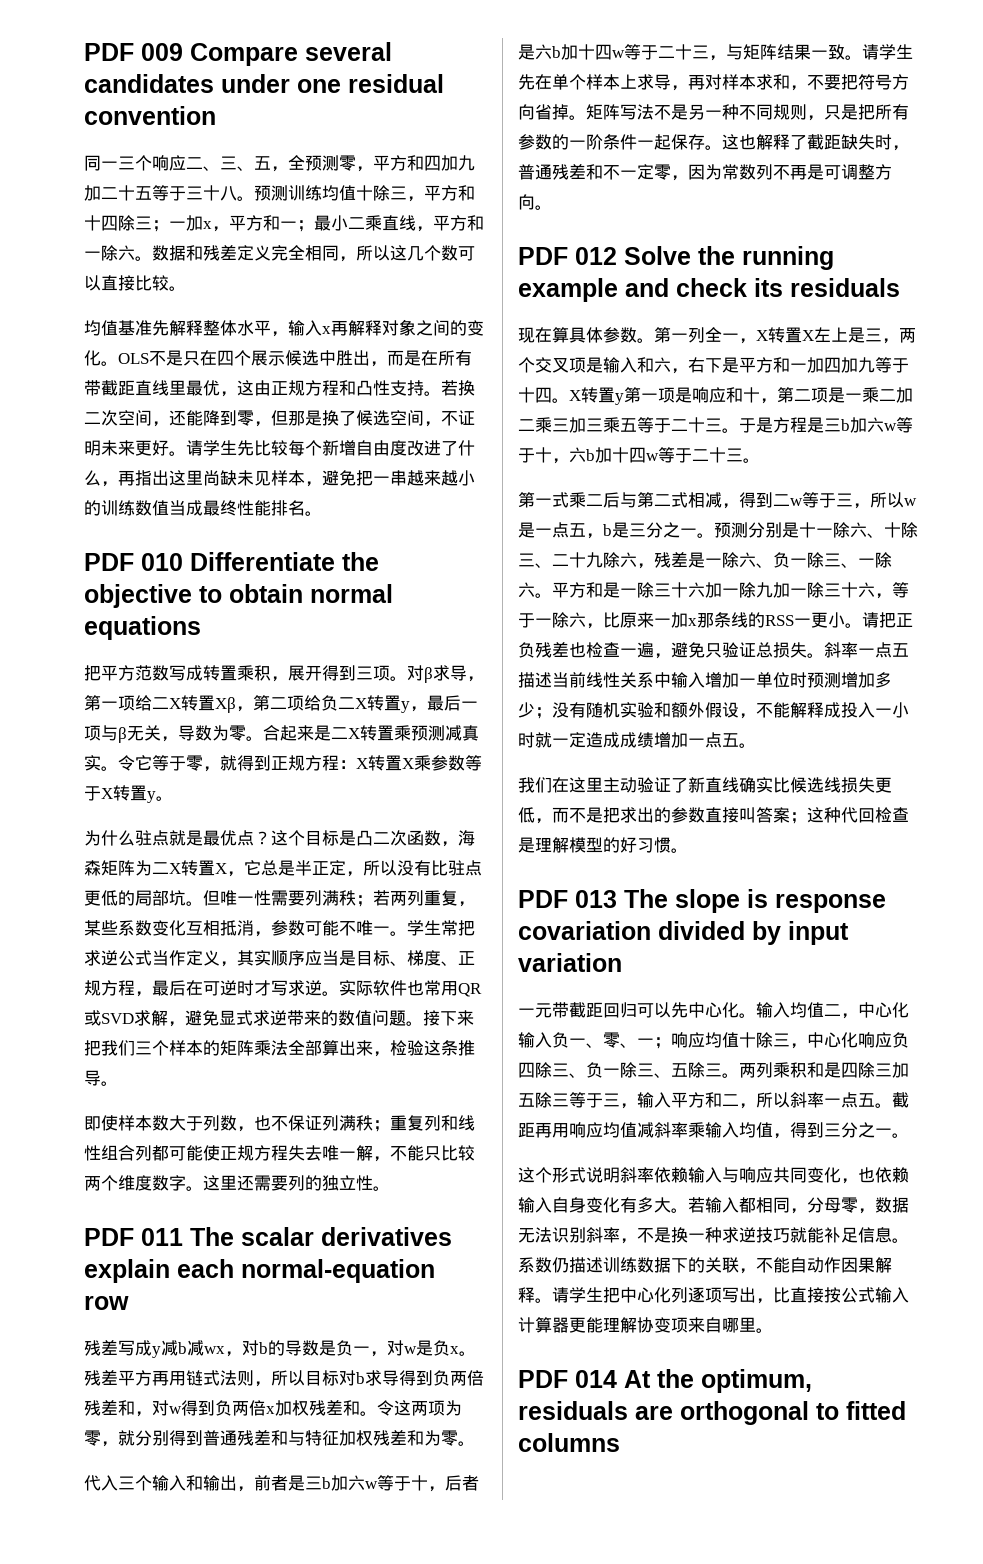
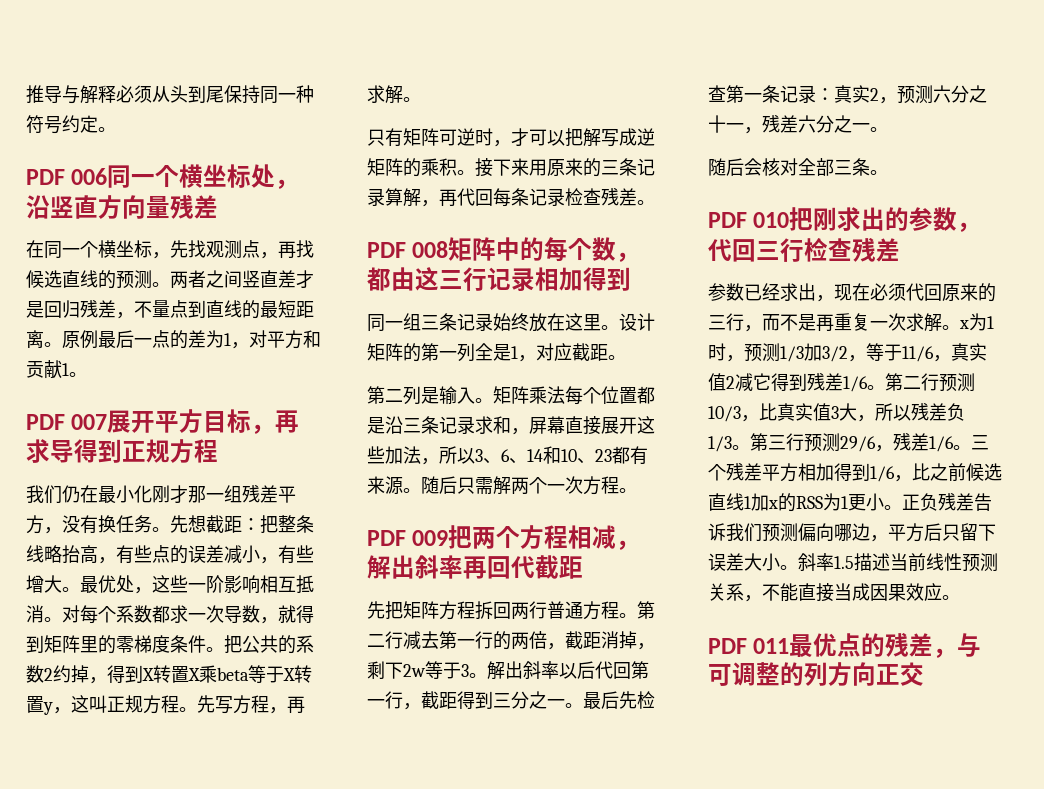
[84,42,392,66] [84,74,444,93] [84,106,216,125] [84,155,475,172] [84,185,475,202] [84,215,484,232] [84,245,475,262] [84,275,186,291] [84,319,484,337] [84,350,472,367] [84,380,475,397] [84,410,475,427] [84,440,475,456] [84,470,475,487] [84,500,322,516] [84,552,379,571] [84,584,393,608] [84,616,201,640] [84,665,484,683] [84,695,478,713] [84,725,479,743] [84,755,356,772] PDF 009 Compare several candidates under one residual convention // 同一三个响应二、三、五，全预测零，平方和四加九加二十五等于三十八。预测训练均值十除三，平方和十四除三；一加x，平方和一；最小二乘直线，平方和一除六。数据和残差定义完全相同，所以这几个数可以直接比较。 // 均值基准先解释整体水平，输入x再解释对象之间的变化。OLS不是只在四个展示候选中胜出，而是在所有带截距直线里最优，这由正规方程和凸性支持。若换二次空间，还能降到零，但那是换了候选空间，不证明未来更好。请学生先比较每个新增自由度改进了什么，再指出这里尚缺未见样本，避免把一串越来越小的训练数值当成最终性能排名。 // PDF 010 Differentiate the objective to obtain normal equations // 把平方范数写成转置乘积，展开得到三项。对β求导，第一项给二X转置Xβ，第二项给负二X转置y，最后一项与β无关，导数为零。合起来是二X转置乘预测减真实。令它等于零，就得到正规方程： -> [26,85,314,104] [26,115,116,134] [26,164,300,189] [26,194,218,219] [26,240,314,259] [26,270,314,289] [26,300,314,319] [26,330,321,349] [26,360,87,379] [26,409,300,434] [26,439,218,463] [26,485,296,504] [26,515,314,534] [26,545,314,564] [26,575,314,594] [26,605,314,624] [26,635,314,654] [26,665,143,684] 推导与解释必须从头到尾保持同一种符号约定。 // PDF 006同一个横坐标处，沿竖直方向量残差 // 在同一个横坐标，先找观测点，再找候选直线的预测。两者之间竖直差才是回归残差，不量点到直线的最短距离。原例最后一点的差为1，对平方和贡献1。 // PDF 007展开平方目标，再求导得到正规方程 // 我们仍在最小化刚才那一组残差平方，没有换任务。先想截距：把整条线略抬高，有些点的误差减小，有些增大。最优处，这些一阶影响相互抵消。对每个系数都求一次导数，就得到矩阵里的零梯度条件。把公共的系数2约掉，得到
[431,755,465,771] 参数 -> [217,667,249,681] beta
[156,796,173,801] [84,830,475,847] [84,860,482,877] [84,890,475,907] [84,920,475,937] [84,950,475,967] [84,980,482,997] [84,1010,474,1027] [84,1040,475,1057] [84,1070,118,1086] [84,1115,475,1132] [84,1145,475,1162] [84,1175,390,1191] [84,1227,452,1246] [84,1259,435,1283] [84,1296,129,1310] [84,1340,476,1358] [84,1370,484,1387] [84,1400,462,1417] [84,1430,475,1447] [84,1475,479,1492] [518,44,913,61] [518,74,909,91] [518,104,909,121] [518,134,909,151] [518,164,892,181] [518,194,552,210] [518,246,834,270] [518,278,900,302] [518,327,916,344] [518,357,909,374] [518,387,913,405] [518,417,913,433] [518,447,760,464] [518,492,917,509] [518,522,918,539] [518,552,892,569] [518,582,909,599] [518,612,913,629] [518,642,909,659] [518,672,892,688] [518,702,909,719] [518,732,756,748] [518,777,892,793] [518,807,909,824] [518,837,688,853] [518,889,886,913] [518,921,849,945] [518,953,622,972] [518,1002,909,1019] [518,1032,909,1049] [518,1062,909,1078] [518,1092,909,1109] [518,1122,909,1139] [518,1167,909,1184] [518,1197,909,1214] [518,1227,909,1244] [518,1257,892,1274] [518,1287,909,1304] [518,1317,773,1333] [518,1369,812,1393] [518,1401,906,1425] [518,1433,620,1452] 。 // 为什么驻点就是最优点？这个目标是凸二次函数，海森矩阵为二X转置X，它总是半正定，所以没有比驻点更低的局部坑。但唯一性需要列满秩；若两列重复，某些系数变化互相抵消，参数可能不唯一。学生常把求逆公式当作定义，其实顺序应当是目标、梯度、正规方程，最后在可逆时才写求逆。实际软件也常用QR或SVD求解，避免显式求逆带来的数值问题。接下来把我们三个样本的矩阵乘法全部算出来，检验这条推导。 // 即使样本数大于列数，也不保证列满秩；重复列和线性组合列都可能使正规方程失去唯一解，不能只比较两个维度数字。这里还需要列的独立性。 // PDF 011 The scalar derivatives explain each normal-equation row // 残差写成y减b减wx，对b的导数是负一，对w是负x。残差平方再用链式法则，所以目标对b求导得到负两倍残差和，对w得到负两倍x加权残差和。令这两项为零，就分别得到普通残差和与特征加权残差和为零。 // 代入三个输入和输出，前者是三b加六w等于十，后者是六b加十四w等于二十三，与矩阵结果一致。请学生先在单个样本上求导，再对样本求和，不要把符号方向省掉。矩阵写法不是另一种不同规则，只是把所有参数的一阶条件一起保存。这也解释了截距缺失时，普通残差和不一定零，因为常数列不再是可调整方向。 // PDF 012 Solve the running example and check its residuals // 现在算具体参数。第一列全一，X转置X左上是三，两个交叉项是输入和六，右下是平方和一加四加九等于十四。X转置y第一项是响应和十，第二项是一乘二加二乘三加三乘五等于二十三。于是方程是三b加六w等于十，六b加十四w等于二十三。 // 第一式乘二后与第二式相减，得到二w等于三，所以w是一点五，b是三分之一。预测分别是十一除六、十除三、二十九除六，残差是一除六、负一除三、一除六。平方和是一除三十六加一除九加一除三十六，等于一除六，比原来一加x那条线的RSS一更小。请把正负残差也检查一遍，避免只验证总损失。斜率一点五描述当前线性关系中输入增加一单位时预测增加多少；没有随机实验和额外假设，不能解释成投入一小时就一定造成成绩增加一点五。 // 我们在这里主动验证了新直线确实比候选线损失更低，而不是把求出的参数直接叫答案；这种代回检查是理解模型的好习惯。 // PDF 013 The slope is response covariation divided by input variation // 一元带截距回归可以先中心化。输入均值二，中心化输入负一、零、一；响应均值十除三，中心化响应负四除三、负一除三、五除三。两列乘积和是四除三加五除三等于三，输入平方和二，所以斜率一点五。截距再用响应均值减斜率乘输入均值，得到三分之一。 // 这个形式说明斜率依赖输入与响应共同变化，也依赖输入自身变化有多大。若输入都相同，分母零，数据无法识别斜率，不是换一种求逆技巧就能补足信息。系数仍描述训练数据下的关联，不能自动作因果解释。请学生把中心化列逐项写出，比直接按公式输入计算器更能理解协变项来自哪里。 // PDF 014 At the optimum, residuals are orthogonal to fitted columns -> [53,695,305,714] [367,85,421,104] [367,128,655,147] [367,158,655,177] [367,188,655,207] [367,237,641,262] [367,267,631,292] [367,313,655,332] [367,343,626,362] [367,386,655,405] [367,416,655,435] [367,446,648,465] [367,476,637,495] [367,525,641,550] [367,555,583,579] [367,601,655,620] [367,631,655,650] [367,661,649,680] [367,691,655,710] [708,85,987,104] [708,115,888,134] [708,158,888,176] [708,207,982,232] [708,237,900,262] [708,283,996,302] [708,313,994,332] [708,343,987,362] [708,373,975,392] [708,403,965,422] [708,433,989,452] [708,463,1002,482] [708,493,992,512] [708,523,996,542] [708,553,998,572] [708,583,960,602] [708,632,982,658] [708,662,924,686] ，这叫正规方程。先写方程，再求解。 // 只有矩阵可逆时，才可以把解写成逆矩阵的乘积。接下来用原来的三条记录算解，再代回每条记录检查残差。 // PDF 008矩阵中的每个数，都由这三行记录相加得到 // 同一组三条记录始终放在这里。设计矩阵的第一列全是1，对应截距。 // 第二列是输入。矩阵乘法每个位置都是沿三条记录求和，屏幕直接展开这些加法，所以3、6、14和10、23都有来源。随后只需解两个一次方程。 // PDF 009把两个方程相减，解出斜率再回代截距 // 先把矩阵方程拆回两行普通方程。第二行减去第一行的两倍，截距消掉，剩下2w等于3。解出斜率以后代回第一行，截距得到三分之一。最后先检查第一条记录：真实2，预测六分之十一，残差六分之一。 // 随后会核对全部三条。 // PDF 010把刚求出的参数，代回三行检查残差 // 参数已经求出，现在必须代回原来的三行，而不是再重复一次求解。x为1时，预测1/3加3/2，等于11/6，真实值2减它得到残差1/6。第二行预测10/3，比真实值3大，所以残差负1/3。第三行预测29/6，残差1/6。三个残差平方相加得到1/6，比之前候选直线1加x的RSS为1更小。正负残差告诉我们预测偏向哪边，平方后只留下误差大小。斜率1.5描述当前线性预测关系，不能直接当成因果效应。 // PDF 011最优点的残差，与可调整的列方向正交

